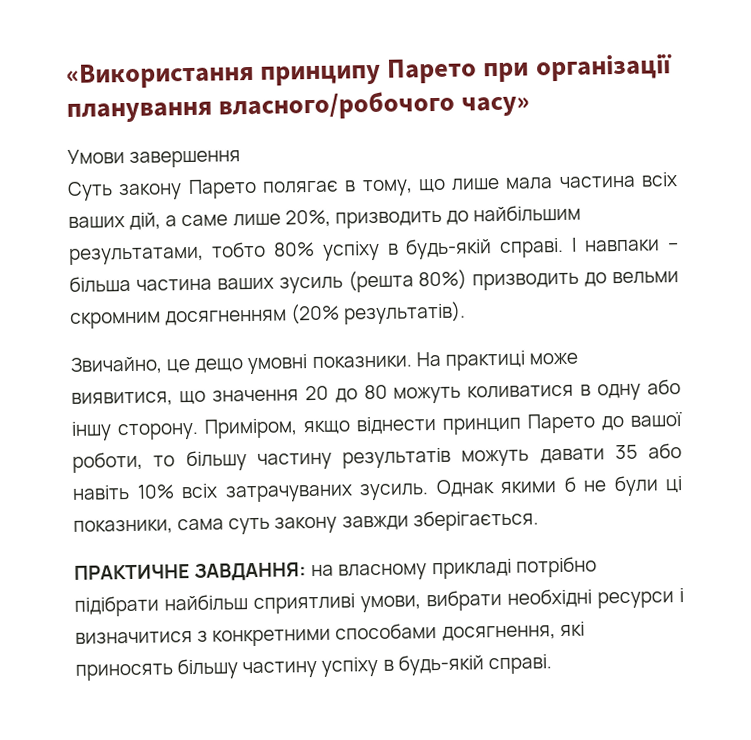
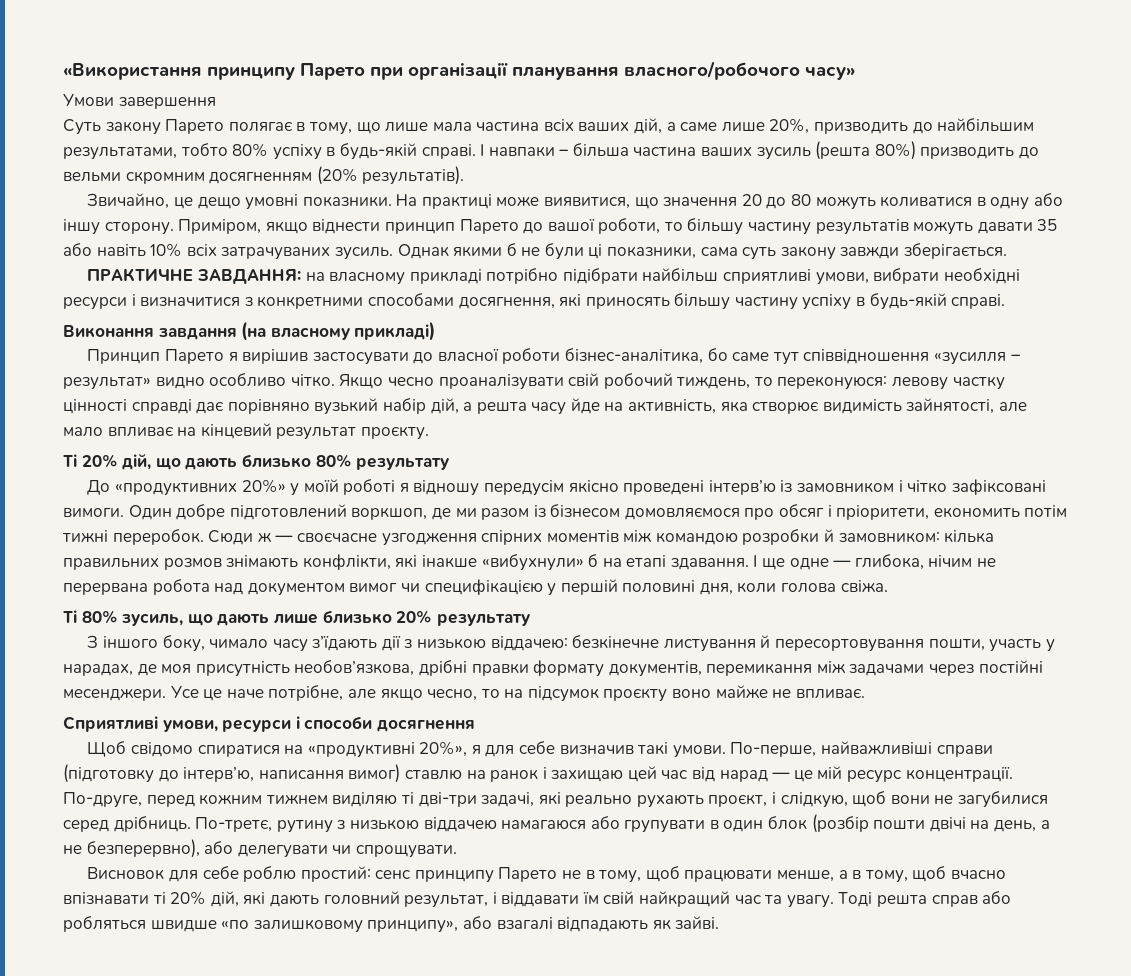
(552, 664) none -> [63,321,436,341] [87,348,1021,365] [63,373,1005,390] [63,398,1028,415] [63,423,429,440] [63,454,451,470] [87,479,1046,496] [63,504,1068,520] [62,529,995,546] [63,554,997,571] [63,579,888,596] [63,610,531,626] [87,635,1055,652] [63,660,1043,677] [63,685,865,702] [63,716,475,732] [87,741,993,758] [63,764,1013,783] [63,791,1049,808] [63,814,1050,833] [63,839,457,858] [87,866,1006,883] [63,891,1012,908] [63,916,720,933] // Виконання завдання (на власному прикладі) // Принцип Парето я вирішив застосувати до власної роботи бізнес-аналітика, бо саме тут співвідношення «зусилля – результат» видно особливо чітко. Якщо чесно проаналізувати свій робочий тиждень, то переконуюся: левову частку цінності справді дає порівняно вузький набір дій, а решта часу йде на активність, яка створює видимість зайнятості, але мало впливає на кінцевий результат проєкту. // Ті 20% дій, що дають близько 80% результату // До «продуктивних 20%» у моїй роботі я відношу передусім якісно проведені інтерв’ю із замовником і чітко зафіксовані вимоги. Один добре підготовлений воркшоп, де ми разом із бізнесом домовляємося про обсяг і пріоритети, економить потім тижні переробок. Сюди ж — своєчасне узгодження спірних моментів між командою розробки й замовником: кілька правильних розмов знімають конфлікти, які інакше «вибухнули» б на етапі здавання. І ще одне — глибока, нічим не перервана робота над документом вимог чи специфікацією у першій половині дня, коли голова свіжа. // Ті 80% зусиль, що дають лише близько 20% результату // З іншого боку, чимало часу з’їдають дії з низькою віддачею: безкінечне листування й пересортовування пошти, участь у нарадах, де моя присутність необов’язкова, дрібні правки формату документів, перемикання між задачами через постійні месенджери. Усе це наче потрібне, але якщо чесно, то на підсумок проєкту воно майже не впливає. // Сприятливі умови, ресурси і способи досягнення // Щоб свідомо спиратися на «продуктивні 20%», я для себе визначив такі умови. По-перше, найважливіші справи (підготовку до інтерв’ю, написання вимог) ставлю на ранок і захищаю цей час від нарад — це мій ресурс концентрації. По-друге, перед кожним тижнем виділяю ті дві-три задачі, які реально рухають проєкт, і слідкую, щоб вони не загубилися серед дрібниць. По-третє, рутину з низькою віддачею намагаюся або групувати в один блок (розбір пошти двічі на день, а не безперервно), або делегувати чи спрощувати. // Висновок для себе роблю простий: сенс принципу Парето не в тому, щоб працювати менше, а в тому, щоб вчасно впізнавати ті 20% дій, які дають головний результат, і віддавати їм свій найкращий час та увагу. Тоді решта справ або робляться швидше «по залишковому принципу», або взагалі відпадають як зайві.

